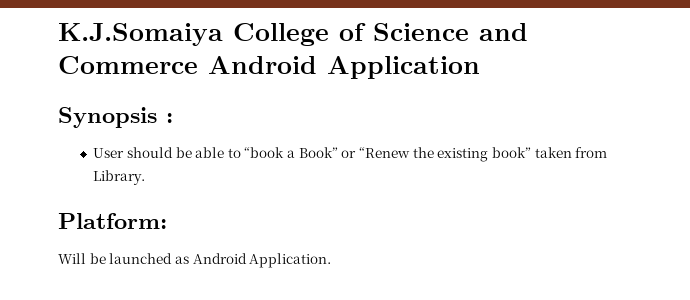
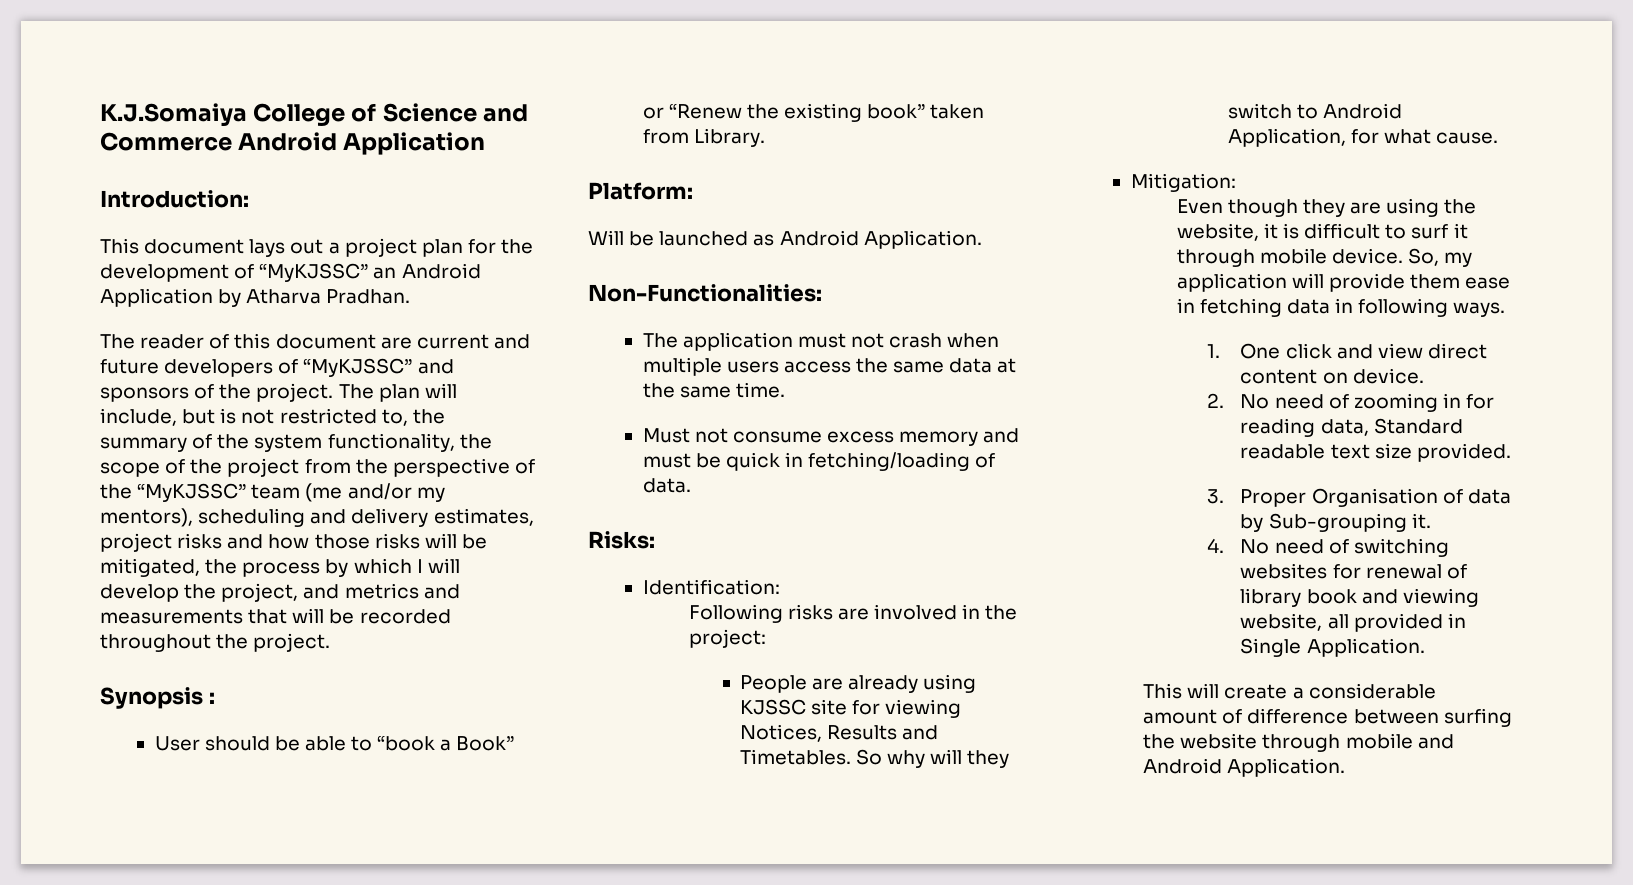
(480, 67) none -> [100,190,249,208] [100,238,534,257] [100,263,481,282] [100,288,411,307] [100,333,530,349] [100,358,454,377] [100,383,457,402] [100,408,445,426] [100,433,492,452] [100,458,535,477] [100,483,445,502] [100,508,534,527] [100,533,487,552] [100,558,460,577] [100,583,460,602] [100,608,451,624] [100,633,331,652] // Introduction: // This document lays out a project plan for the development of “MyKJSSC” an Android Application by Atharva Pradhan. // The reader of this document are current and future developers of “MyKJSSC” and sponsors of the project. The plan will include, but is not restricted to, the summary of the system functionality, the scope of the project from the perspective of the “MyKJSSC” team (me and/or my mentors), scheduling and delivery estimates, project risks and how those risks will be mitigated, the process by which I will develop the project, and metrics and measurements that will be recorded throughout the project.
(332, 260) none -> [588,284,822,302] [642,332,1000,351] [642,357,1017,376] [642,382,785,398] [642,428,1020,446] [642,452,996,471] [642,478,691,493] [588,531,655,549] [642,579,780,595] [688,604,1018,623] [688,629,766,648] [739,674,977,693] [739,699,962,718] [739,724,938,742] [739,749,1010,768] [1227,103,1402,119] [1227,128,1499,147] [1130,173,1236,192] [1176,198,1477,217] [1176,223,1468,241] [1176,248,1473,267] [1176,273,1511,292] [1176,298,1506,317] [1206,343,1487,359] [1240,368,1424,384] [1206,393,1495,412] [1240,418,1463,437] [1240,443,1511,462] [1206,488,1511,507] [1240,513,1431,532] [1206,538,1449,557] [1240,563,1467,579] [1240,588,1479,607] [1240,613,1466,632] [1240,638,1425,657] [1143,683,1436,699] [1143,708,1512,727] [1143,733,1454,752] [1143,758,1346,777] // Non-Functionalities: // The application must not crash when multiple users access the same data at the same time. // Must not consume excess memory and must be quick in fetching/loading of data. // Risks: // Identification: // Following risks are involved in the project: // People are already using KJSSC site for viewing Notices, Results and Timetables. So why will they switch to Android Application, for what cause. // Mitigation: // Even though they are using the website, it is difficult to surf it through mobile device. So, my application will provide them ease in fetching data in following ways. // 1. One click and view direct content on device. // 2. No need of zooming in for reading data, Standard readable text size provided. // 3. Proper Organisation of data by Sub-grouping it. // 4. No need of switching websites for renewal of library book and viewing website, all provided in Single Application. // This will create a considerable amount of difference between surfing the website through mobile and Android Application.

